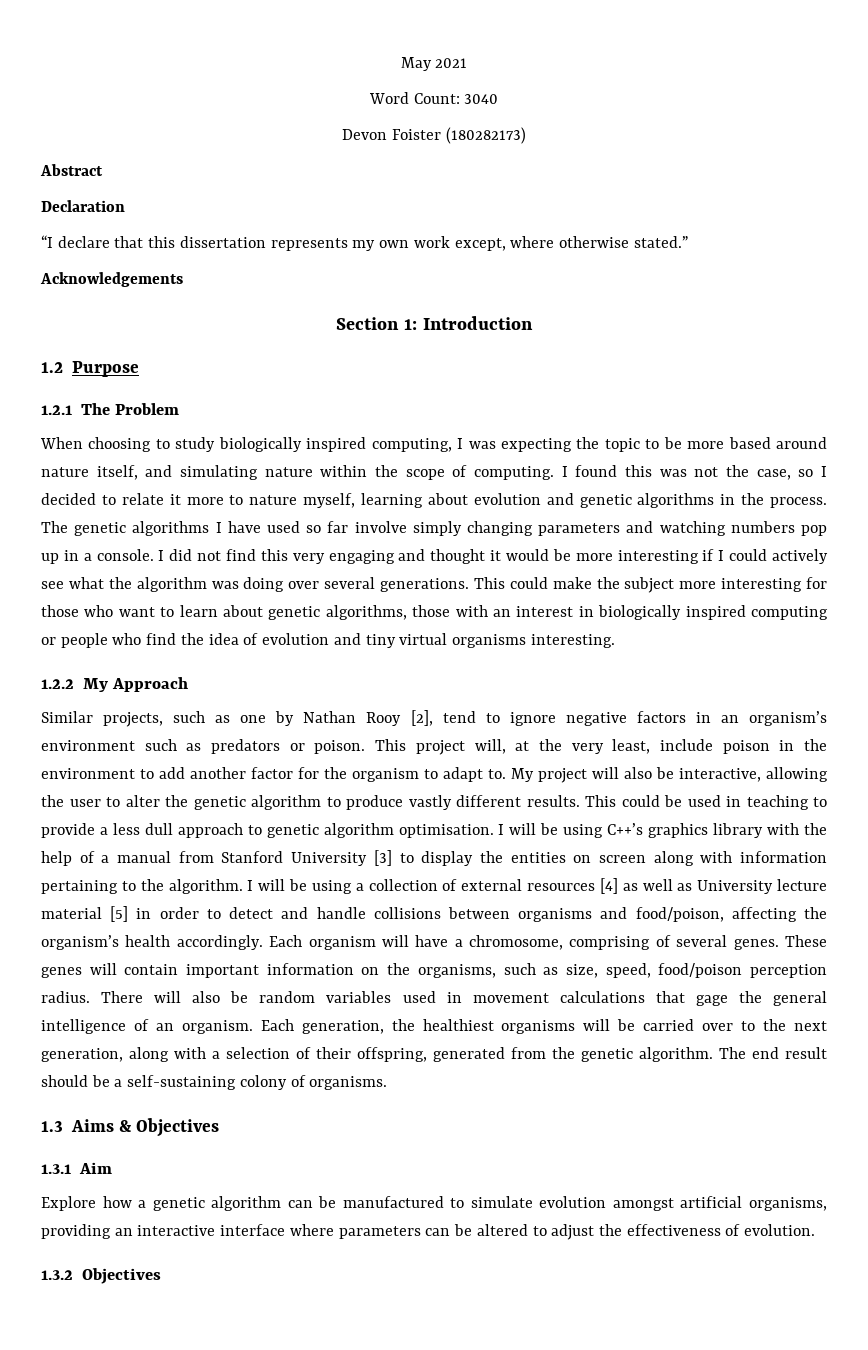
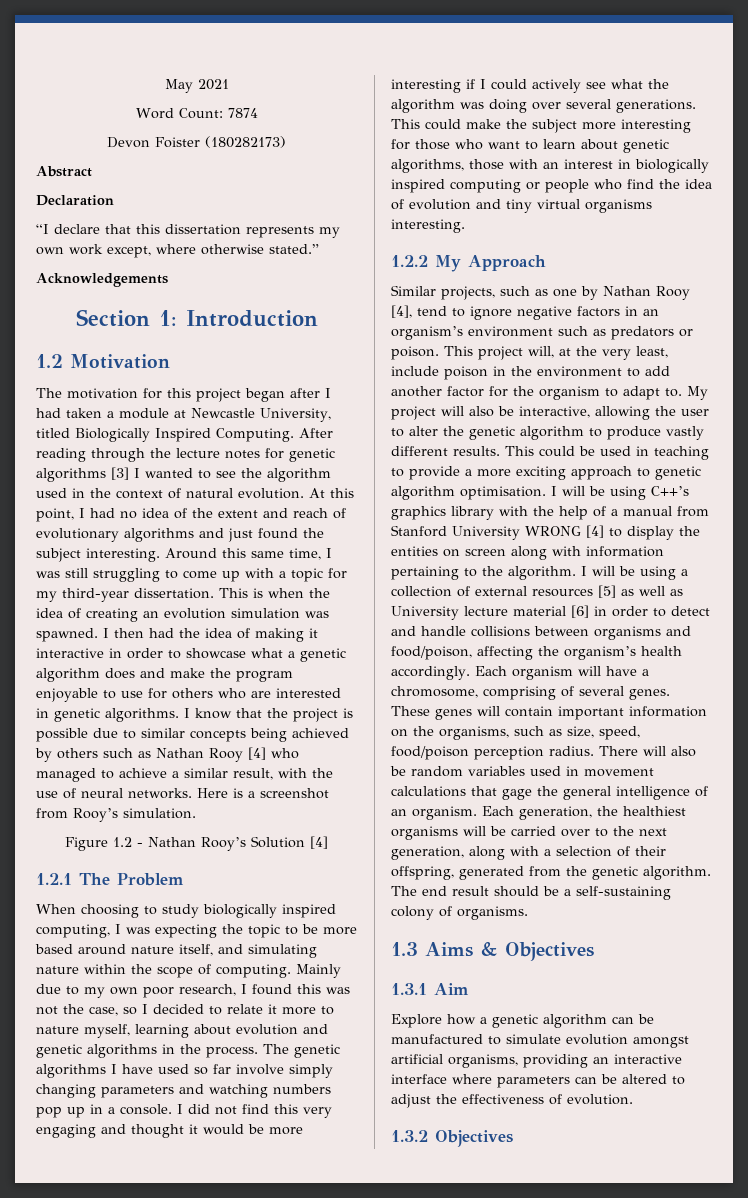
[464,94,499,104] 3040 -> [227,108,258,118] 7874
[71,361,139,377] Purpose -> [70,354,171,369] [36,388,331,402] [36,408,331,422] [36,428,333,442] [36,448,335,462] [36,467,331,482] [36,488,354,499] [36,508,346,522] [36,528,324,542] [36,548,332,562] [36,568,347,582] [36,588,330,602] [36,608,329,622] [36,628,318,642] [36,648,346,662] [36,668,293,682] [36,688,341,702] [36,708,353,722] [36,728,349,742] [35,747,299,762] [36,768,333,782] [36,788,329,799] [36,808,196,822] [65,836,328,851] Motivation // The motivation for this project began after I had taken a module at Newcastle University, titled Biologically Inspired Computing. After reading through the lecture notes for genetic algorithms [3] I wanted to see the algorithm used in the context of natural evolution. At this point, I had no idea of the extent and reach of evolutionary algorithms and just found the subject interesting. Around this same time, I was still struggling to come up with a topic for my third-year dissertation. This is when the idea of creating an evolution simulation was spawned. I then had the idea of making it interactive in order to showcase what a genetic algorithm does and make the program enjoyable to use for others who are interested in genetic algorithms. I know that the project is possible due to similar concepts being achieved by others such as Nathan Rooy [4] who managed to achieve a similar result, with the use of neural networks. Here is a screenshot from Rooy’s simulation. // Figure 1.2 - Nathan Rooy’s Solution [4]
(554, 473) none -> [296,964,341,978] [36,984,236,998] Mainly due to my own poor research,
[410,710,433,726] [2], -> [391,305,412,318] [4],
[112,823,173,835] less dull -> [477,466,566,480] more exciting
[373,850,392,866] [3] -> [525,525,604,538] WRONG [4]
[599,878,618,894] [4] -> [598,585,616,598] [5]
[110,906,129,922] [5] -> [571,605,589,618] [6]

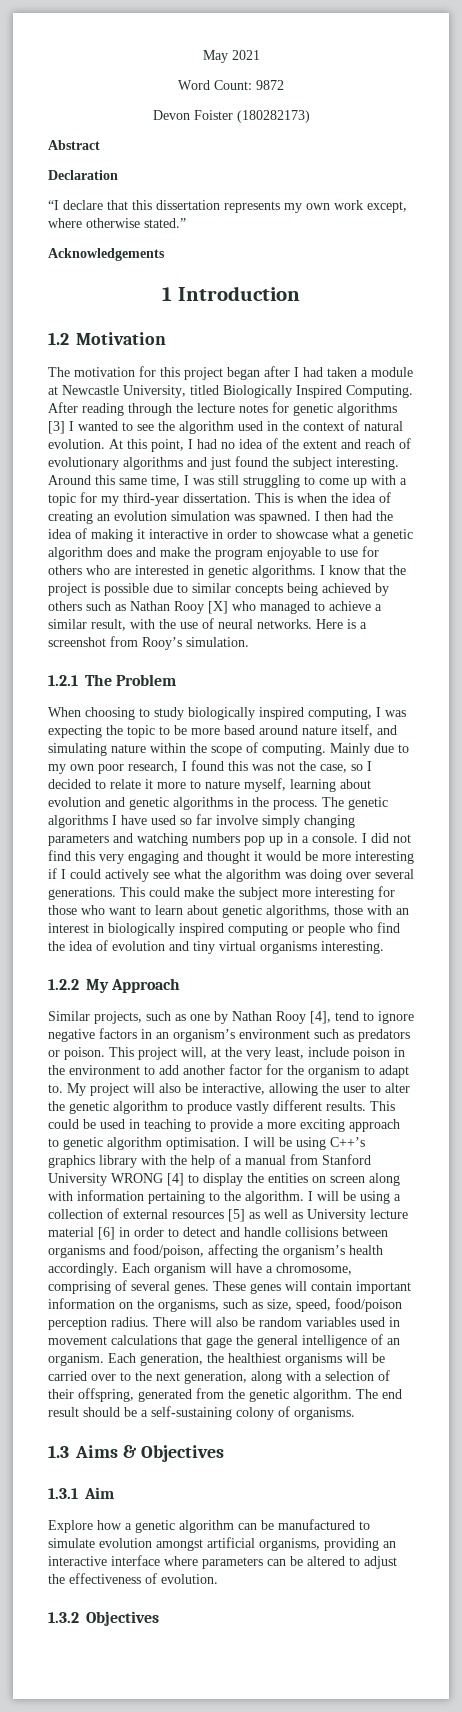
[227,108,258,118] 7874 -> [256,80,284,90] 9872
[75,309,177,327] Section 1: -> [162,287,173,301] 1
[248,747,266,760] [4] -> [208,601,228,614] [X]
[65,836,328,851] // Figure 1.2 - Nathan Rooy’s Solution [4] -> (249, 642) none

